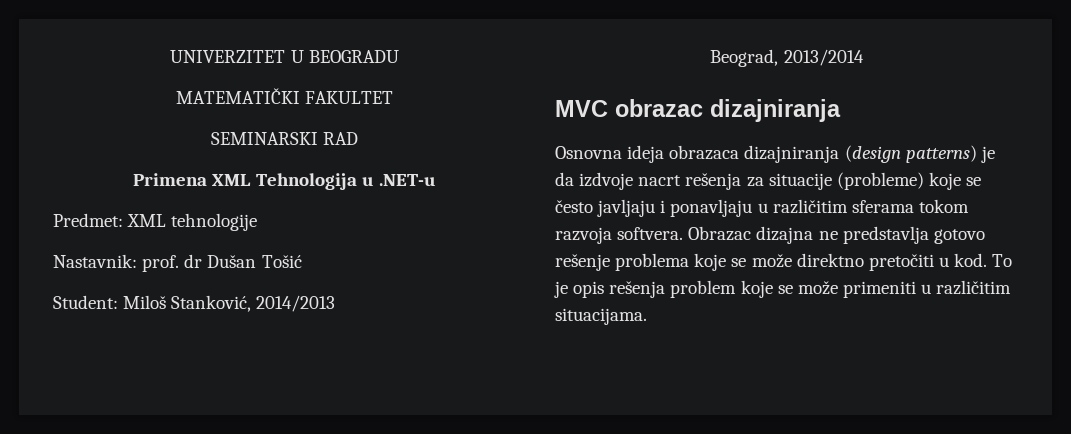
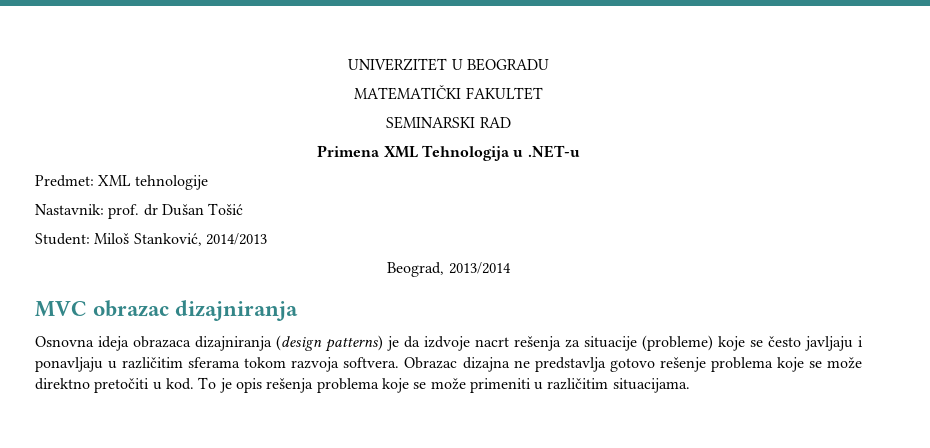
[670,280,737,298] problem -> [316,378,379,393] problema

